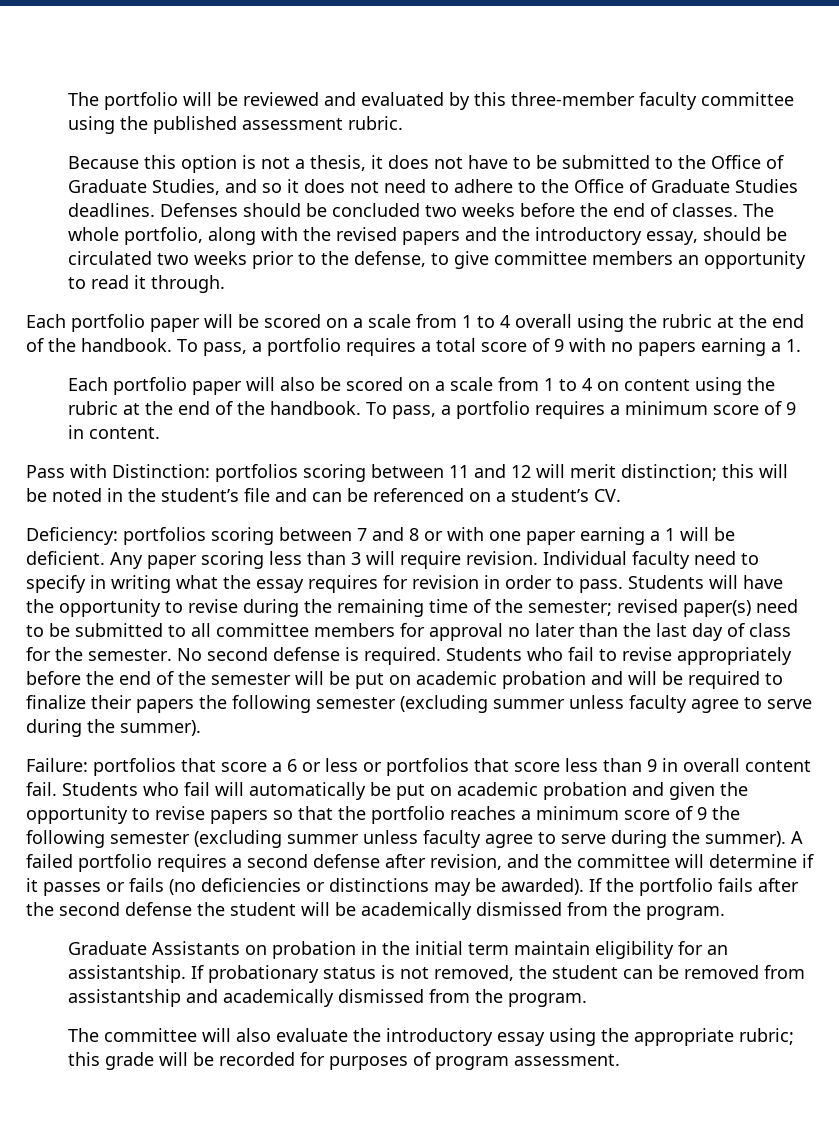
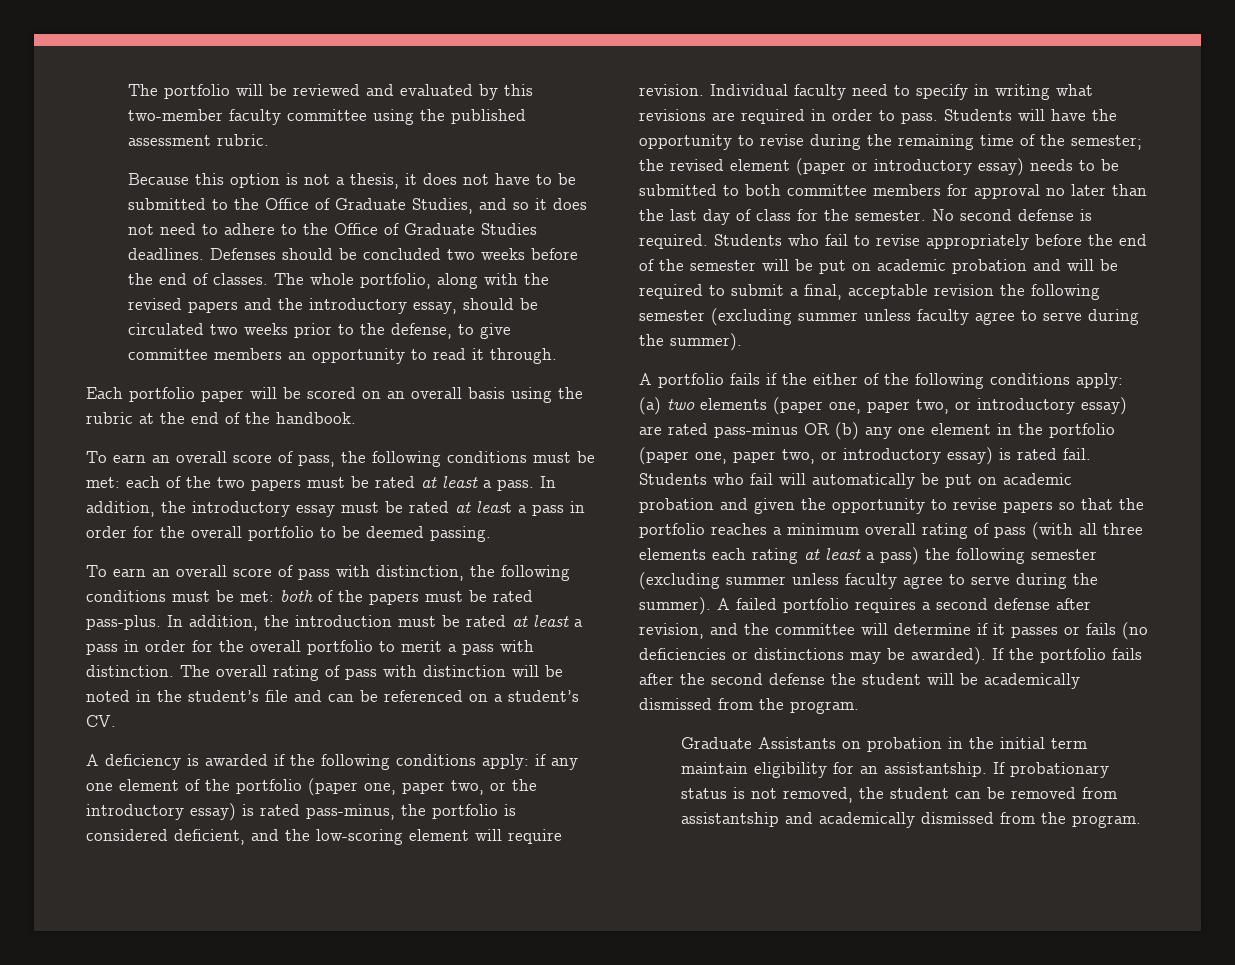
[510,92,635,106] three-member -> [128,109,224,121] two-member
[353,314,804,332] [26,338,801,356] [67,377,775,395] [67,401,796,419] [67,425,160,439] [26,464,754,482] a scale from 1 to 4 overall using the rubric at the end of the handbook. To pass, a portfolio requires a total score of 9 with no papers earning a 1. // Each portfolio paper will also be scored on a scale from 1 to 4 on content using the rubric at the end of the handbook. To pass, a portfolio requires a minimum score of 9 in content. // Pass with Distinction: portfolios scoring between 11 and 12 will merit distinction; this -> [387,387,583,403] [86,412,356,424] [86,451,595,467] [86,476,556,491] [86,501,585,517] [86,526,491,542] [86,565,570,581] [86,590,533,605] [86,615,583,631] [86,640,534,655] [86,665,506,681] an overall basis using the rubric at the end of the handbook. // To earn an overall score of pass, the following conditions must be met: each of the two papers must be rated at least a pass. In addition, the introductory essay must be rated at least a pass in order for the overall portfolio to be deemed passing. // To earn an overall score of pass with distinction, the following conditions must be met: both of the papers must be rated pass-plus. In addition, the introduction must be rated at least a pass in order for the overall portfolio to merit a pass with distinction. The overall rating of pass with distinction
[26,527,735,545] [26,551,361,569] Deficiency: portfolios scoring between 7 and 8 or with one paper earning a 1 will be deficient. Any paper scoring less than 3 -> [86,754,578,770] [86,778,537,796] [86,803,516,821] [86,829,469,845] A deficiency is awarded if the following conditions apply: if any one element of the portfolio (paper one, paper two, or the introductory essay) is rated pass-minus, the portfolio is considered deficient, and the low-scoring element
[223,575,479,593] the essay requires for revision -> [639,109,805,124] revisions are required
[617,599,798,617] [26,623,211,637] revised paper(s) need to be submitted to all -> [639,158,1119,176] [639,184,781,196] the revised element (paper or introductory essay) needs to be submitted to both
[26,695,194,713] finalize their papers -> [731,284,994,300] submit a final, acceptable revision
[26,758,811,776] Failure: portfolios that score a 6 or less or portfolios that score less than 9 in overall content -> [639,373,1123,389] [639,397,1127,415] [639,422,1115,440] [639,447,1057,465] A portfolio fails if the either of the following conditions apply: (a) two elements (paper one, paper two, or introductory essay) are rated pass-minus OR (b) any one element in the portfolio (paper one, paper two, or introductory essay) is rated
[624,806,707,820] score of 9 -> [865,522,1143,540] [639,547,919,565] overall rating of pass (with all three elements each rating at least a pass)
[67,1028,794,1046] [67,1052,620,1070] // The committee will also evaluate the introductory essay using the appropriate rubric; this grade will be recorded for purposes of program assessment. -> (1142, 821) none

